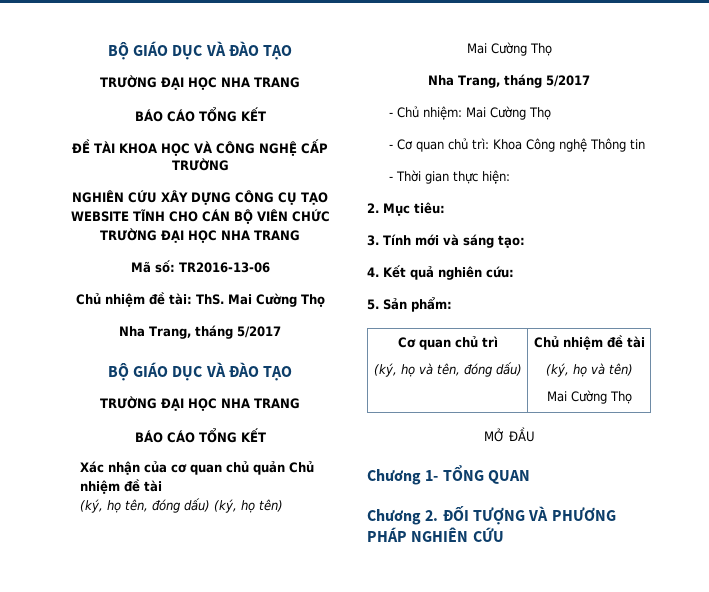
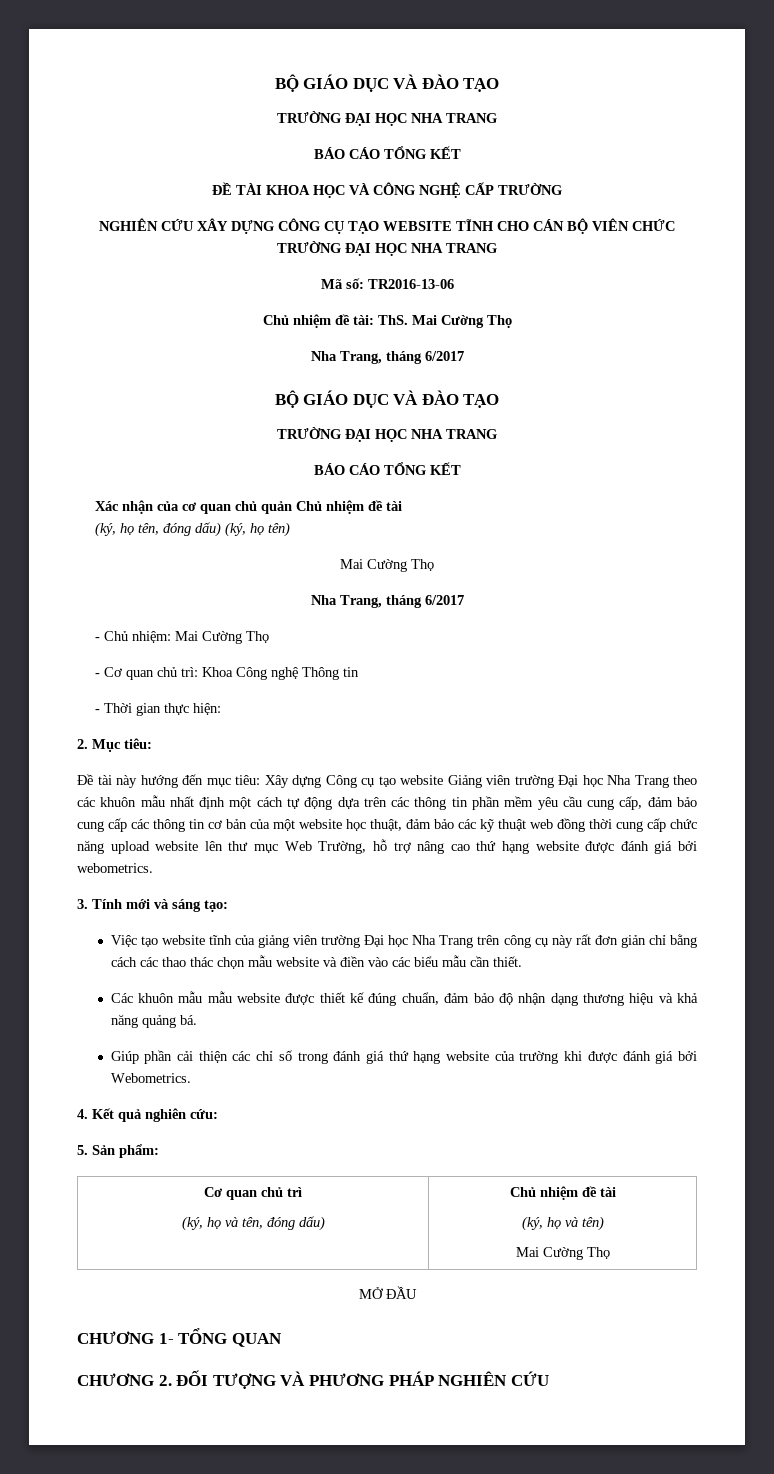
[236,326,281,338] 5/2017 -> [424,351,464,361] 6/2017
[545,75,590,87] 5/2017 -> [424,595,464,605] 6/2017
(445, 208) none -> [77,774,697,788] [77,795,698,810] [77,818,697,832] [77,839,697,854] [77,863,153,873] // Đề tài này hướng đến mục tiêu: Xây dựng Công cụ tạo website Giảng viên trường Đại học Nha Trang theo các khuôn mẫu nhất định một cách tự động dựa trên các thông tin phần mềm yêu cầu cung cấp, đảm bảo cung cấp các thông tin cơ bản của một website học thuật, đảm bảo các kỹ thuật web đồng thời cung cấp chức năng upload website lên thư mục Web Trường, hỗ trợ nâng cao thứ hạng website được đánh giá bởi webometrics.
(525, 241) none -> [110,934,698,948] [110,955,522,969] [110,991,698,1006] [110,1014,197,1028] [110,1050,697,1064] [110,1073,191,1083] // Việc tạo website tĩnh của giảng viên trường Đại học Nha Trang trên công cụ này rất đơn giản chỉ bằng cách các thao thác chọn mẫu website và điền vào các biểu mẫu cần thiết. // Các khuôn mẫu mẫu website được thiết kế đúng chuẩn, đảm bảo độ nhận dạng thương hiệu và khả năng quảng bá. // Giúp phần cải thiện các chỉ số trong đánh giá thứ hạng website của trường khi được đánh giá bởi Webometrics.
[367,469,421,485] Chương -> [77,1331,154,1344] CHƯƠNG
[367,509,421,525] Chương -> [77,1373,154,1386] CHƯƠNG

